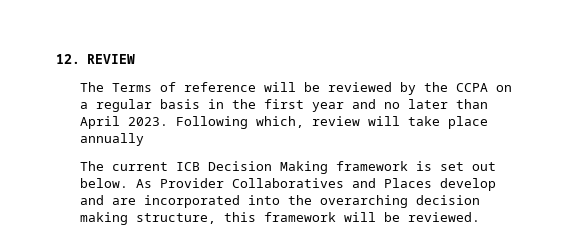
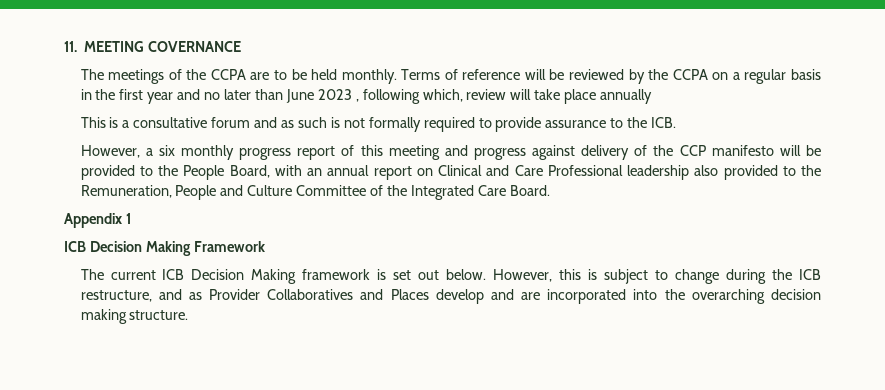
[56,54,135,64] [80,82,105,92] 12. REVIEW // The -> [64,41,242,52] [80,69,397,84] 11. MEETING COVERNANCE // The meetings of the CCPA are to be held monthly.
[80,116,249,129] April 2023. Following -> [285,89,420,104] June 2023 , following
(145, 139) none -> [80,117,677,132] [80,145,822,160] [80,165,822,180] [80,185,550,200] [64,213,131,228] [64,241,265,256] // This is a consultative forum and as such is not formally required to provide assurance to the ICB. // However, a six monthly progress report of this meeting and progress against delivery of the CCP manifesto will be provided to the People Board, with an annual report on Clinical and Care Professional leadership also provided to the Remuneration, People and Culture Committee of the Integrated Care Board. // Appendix 1 // ICB Decision Making Framework
[136,179,153,188] As -> [493,269,821,284] [80,289,202,302] However, this is subject to change during the ICB restructure, and as
[136,212,481,224] structure, this framework will be reviewed. -> [129,310,189,320] structure.

